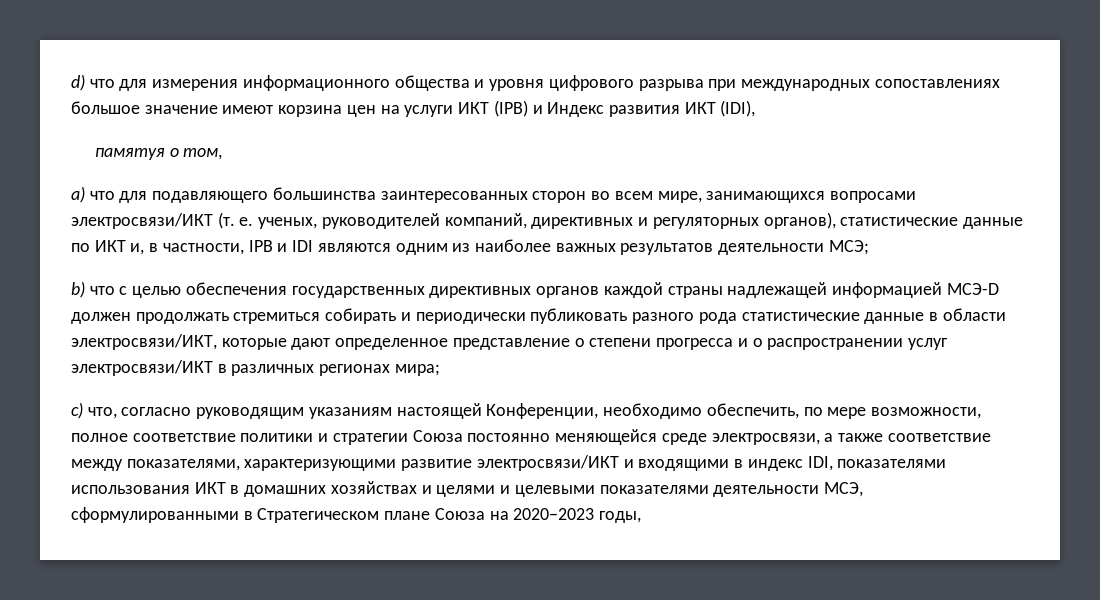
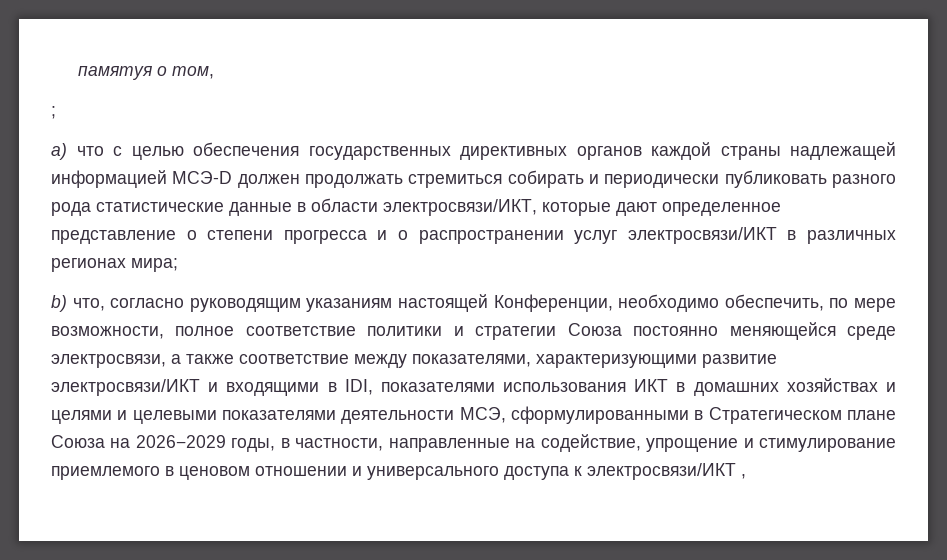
[71,74,1000,91] [71,100,756,117] d) что для измерения информационного общества и уровня цифрового разрыва при международных сопоставлениях большое значение имеют корзина цен на услуги ИКТ (IPB) и Индекс развития ИКТ (IDI), // -> (77, 73) none
(223, 154) none -> [51,106,56,119] // ;
[119,187,916,203] [71,212,1023,229] [71,239,869,255] [71,281,115,298] для подавляющего большинства заинтересованных сторон во всем мире, занимающихся вопросами электросвязи/ИКТ (т. е. ученых, руководителей компаний, директивных и регуляторных органов), статистические данные по ИКТ и, в частности, IPB и IDI являются одним из наиболее важных результатов деятельности МСЭ; // b) что -> (104, 151) none
[71,402,83,419] c) -> [51,295,67,312] b)
[747,459,803,471] индекс -> (337, 387) none
[513,508,642,523] 2020−2023 годы, -> [135,434,897,452] [51,463,746,480] 2026−2029 годы, в частности, направленные на содействие, упрощение и стимулирование приемлемого в ценовом отношении и универсального доступа к электросвязи/ИКТ ,

